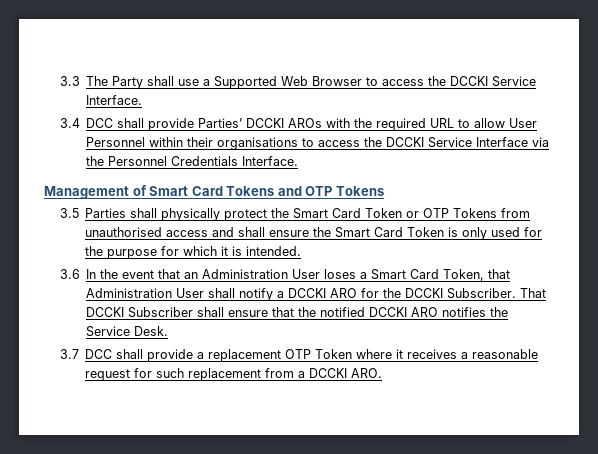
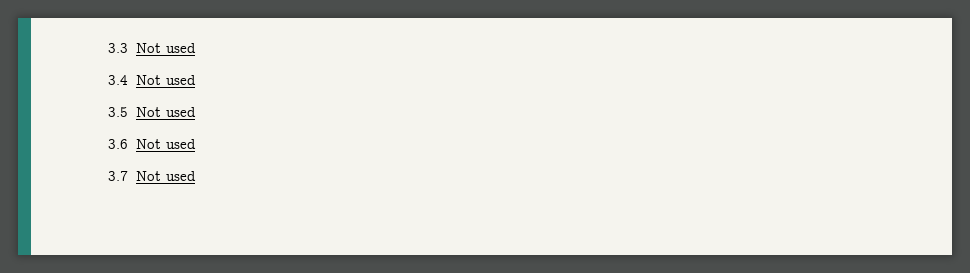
[86,76,537,89] [86,95,143,105] [60,118,538,131] [86,137,550,150] [86,156,299,166] [44,185,384,199] [60,208,531,221] [85,227,543,240] [85,246,302,259] [60,269,511,281] [86,288,547,301] [86,307,509,318] [86,326,169,337] [60,349,539,362] [85,368,383,381] The Party shall use a Supported Web Browser to access the DCCKI Service Interface. // 3.4 DCC shall provide Parties’ DCCKI AROs with the required URL to allow User Personnel within their organisations to access the DCCKI Service Interface via the Personnel Credentials Interface. // Management of Smart Card Tokens and OTP Tokens // 3.5 Parties shall physically protect the Smart Card Token or OTP Tokens from unauthorised access and shall ensure the Smart Card Token is only used for the purpose for which it is intended. // 3.6 In the event that an Administration User loses a Smart Card Token, that Administration User shall notify a DCCKI ARO for the DCCKI Subscriber. That DCCKI Subscriber shall ensure that the notified DCCKI ARO notifies the Service Desk. // 3.7 DCC shall provide a replacement OTP Token where it receives a reasonable request for such replacement from a DCCKI ARO. -> [135,43,196,53] [108,75,196,85] [108,107,196,117] [108,139,196,149] [108,171,196,181] Not used // 3.4 Not used // 3.5 Not used // 3.6 Not used // 3.7 Not used

